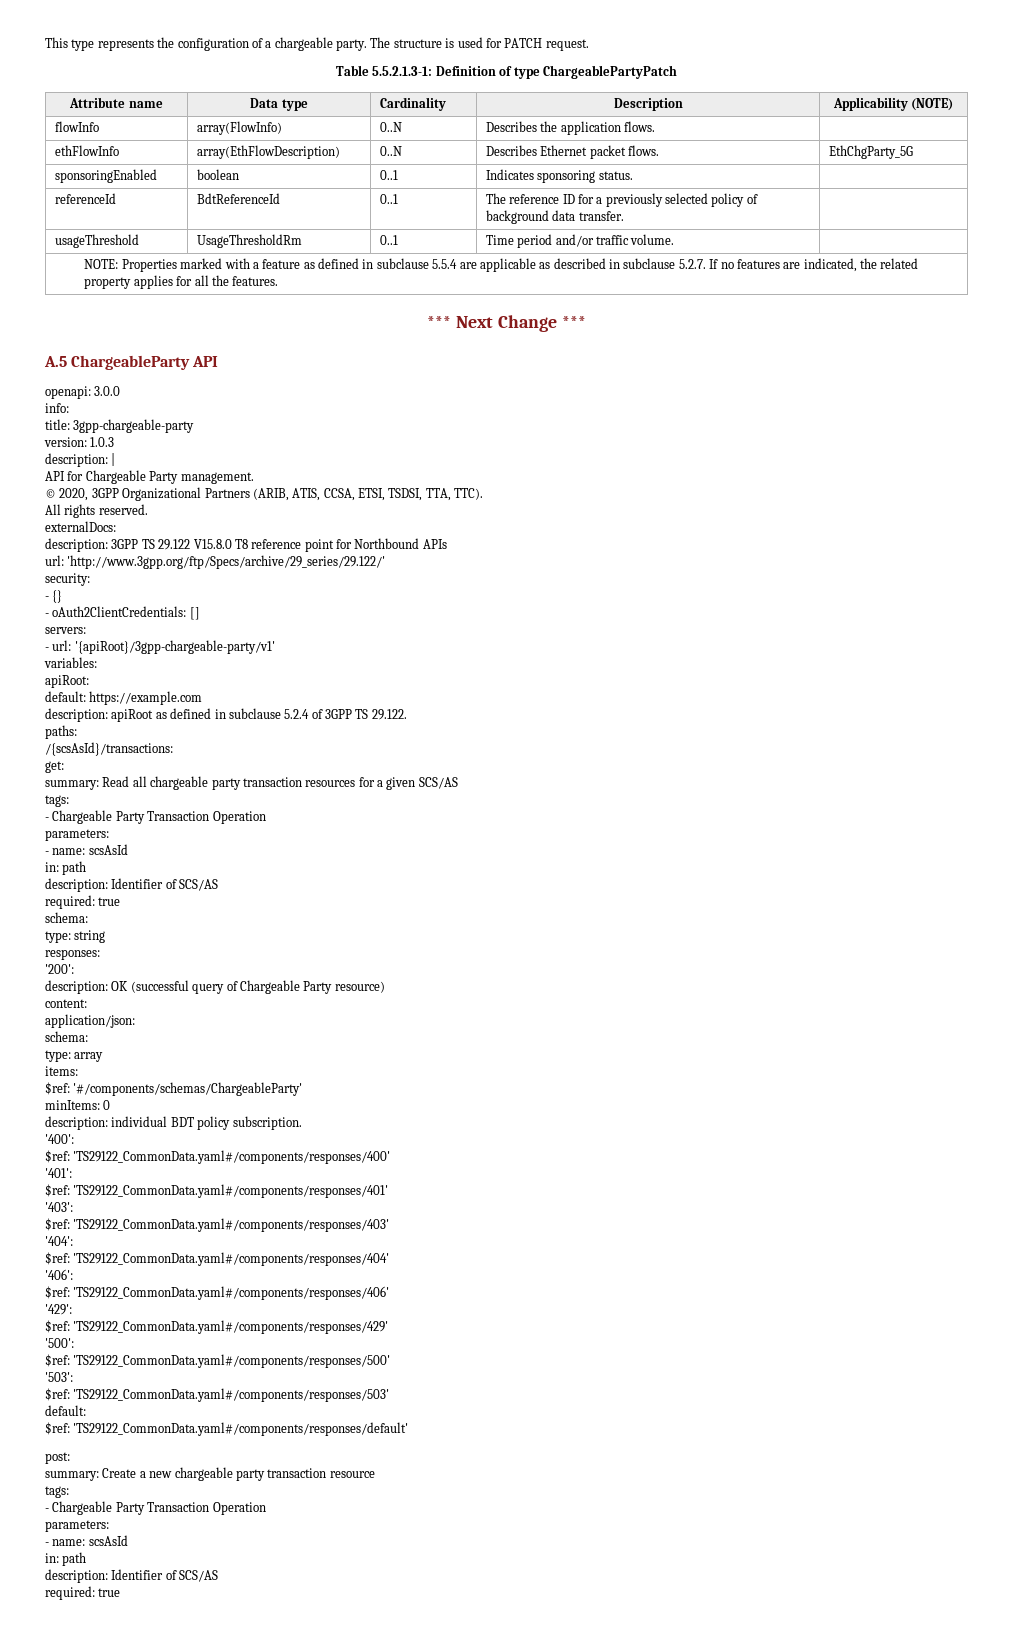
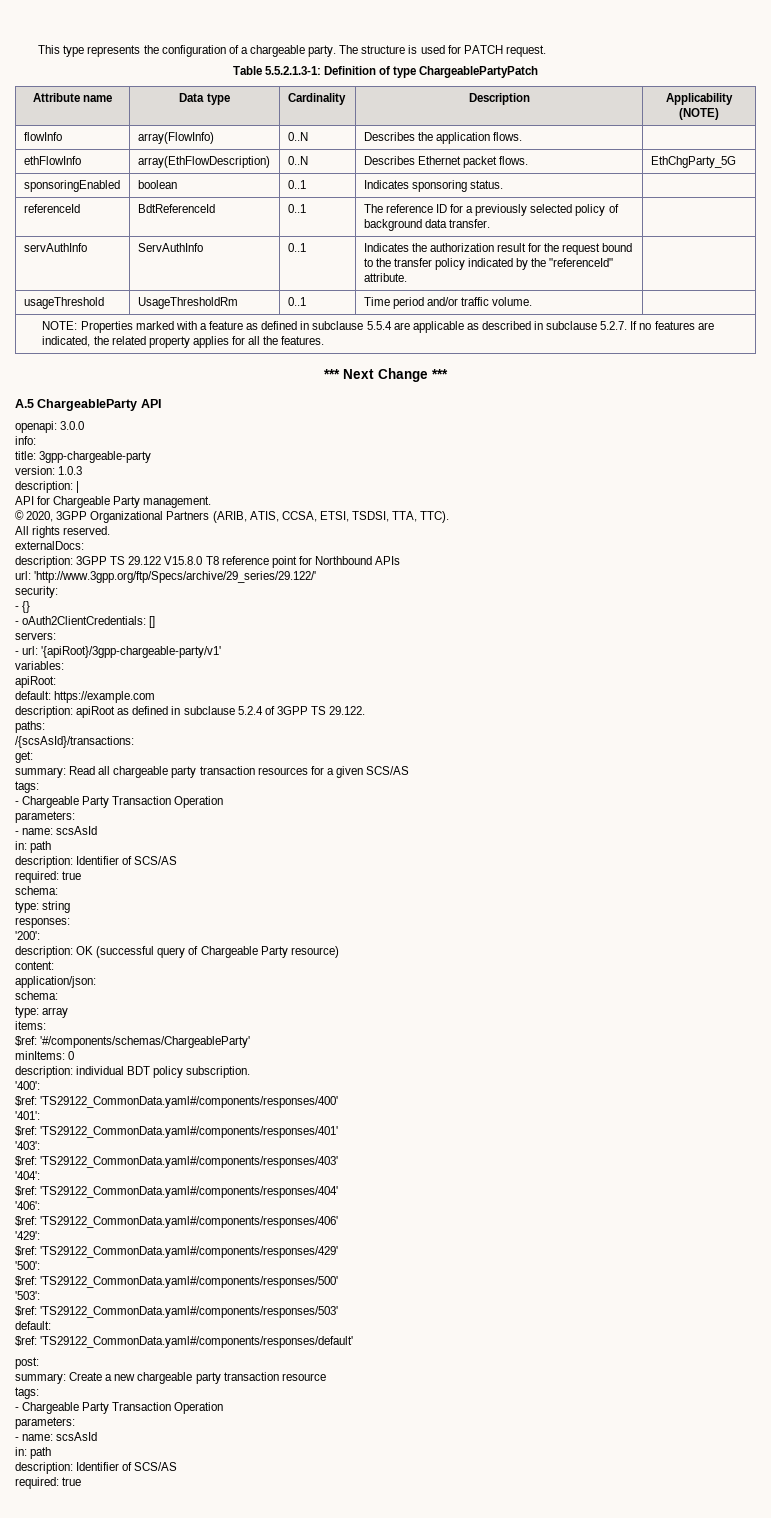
(624, 216) none -> [23,243,87,252] [137,243,203,252] [287,243,306,252] [363,243,633,255] [363,258,614,270] [363,273,407,282] // servAuthInfo | ServAuthInfo | 0..1 | Indicates the authorization result for the request bound to the transfer policy indicated by the "referenceId" attribute. |

